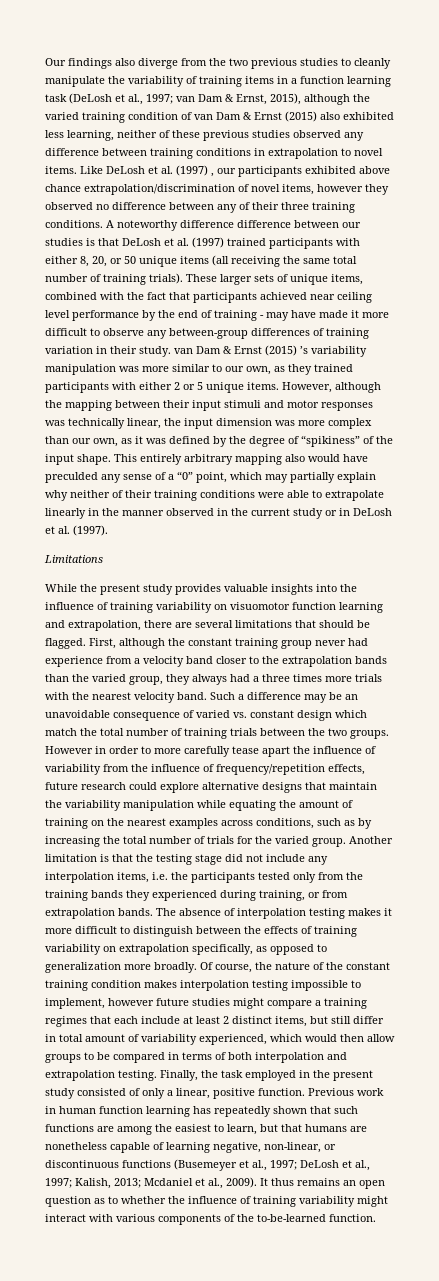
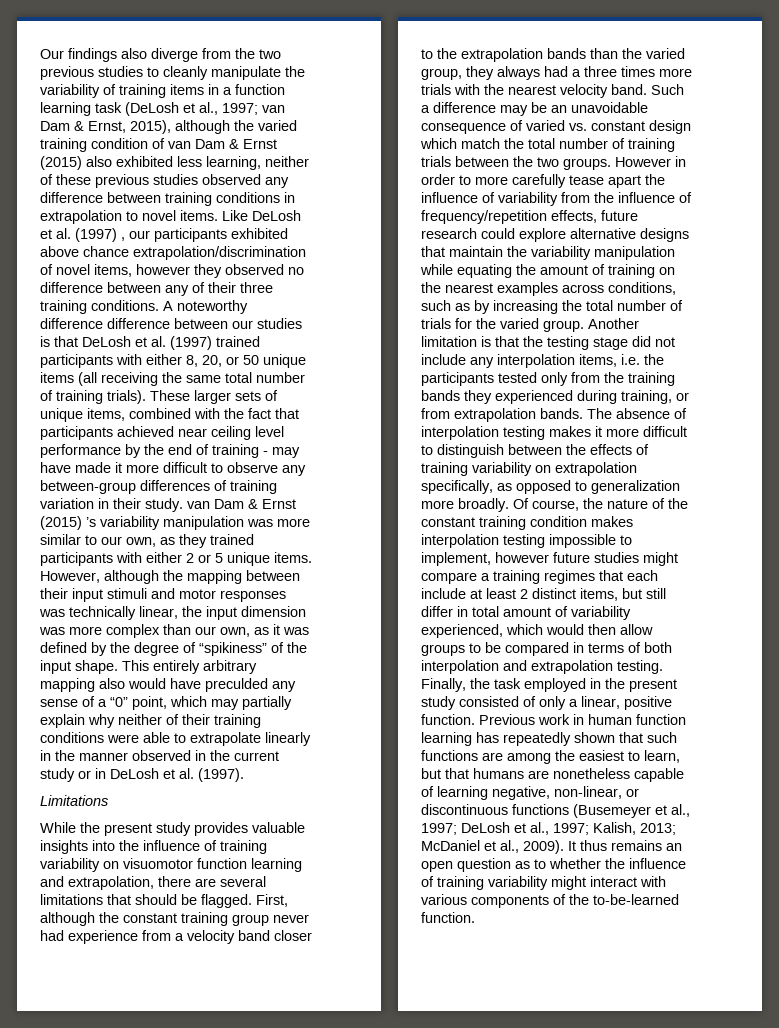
[144,1178,193,1186] Mcdaniel -> [421,840,480,851] McDaniel

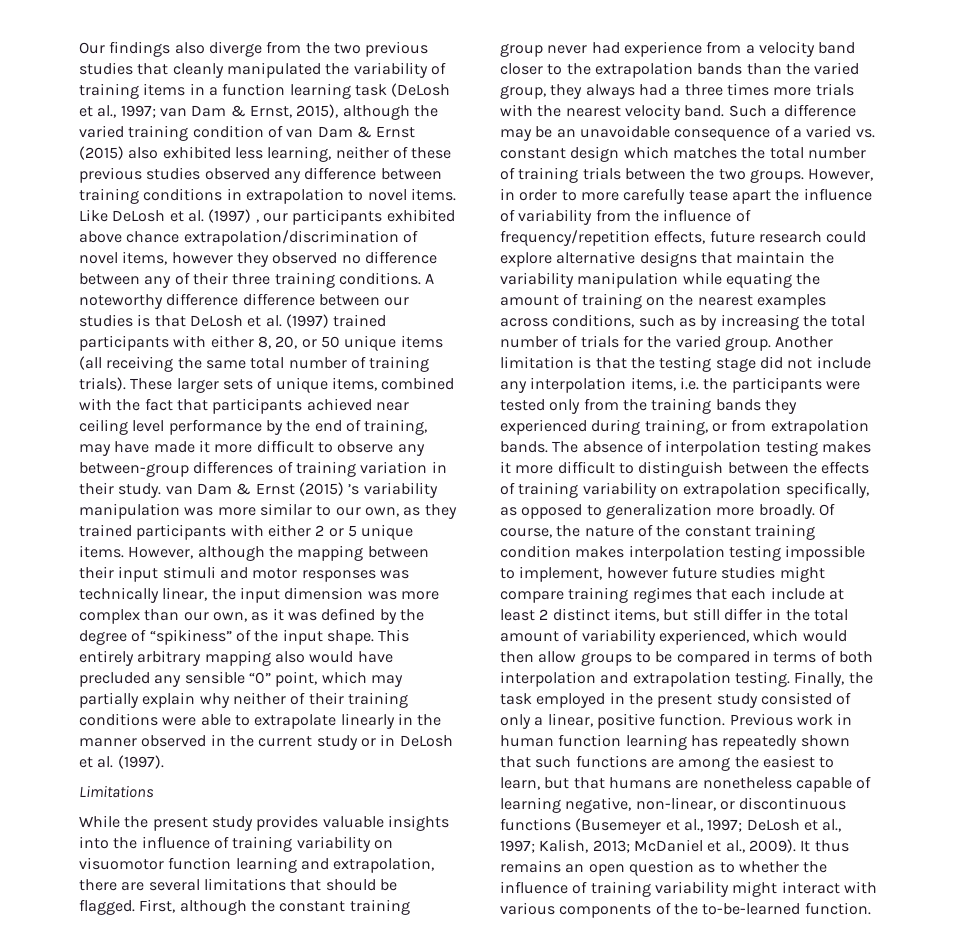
[147,66,281,80] to cleanly manipulate -> [137,62,321,78] that cleanly manipulated
[212,444,268,458] training - -> [364,419,428,435] training,
[205,678,296,692] [40,696,107,707] preculded any sense of a -> [79,671,245,687] precluded any sensible
(523, 125) none -> [792,129,802,138] a
[461,138,500,149] match -> [672,147,737,159] matches
[615,157,671,167] However -> [808,168,874,181] However,
(494, 379) none -> [825,381,860,390] were
[481,573,490,581] a -> (564, 597) none
(468, 611) none -> [785,609,810,621] the

